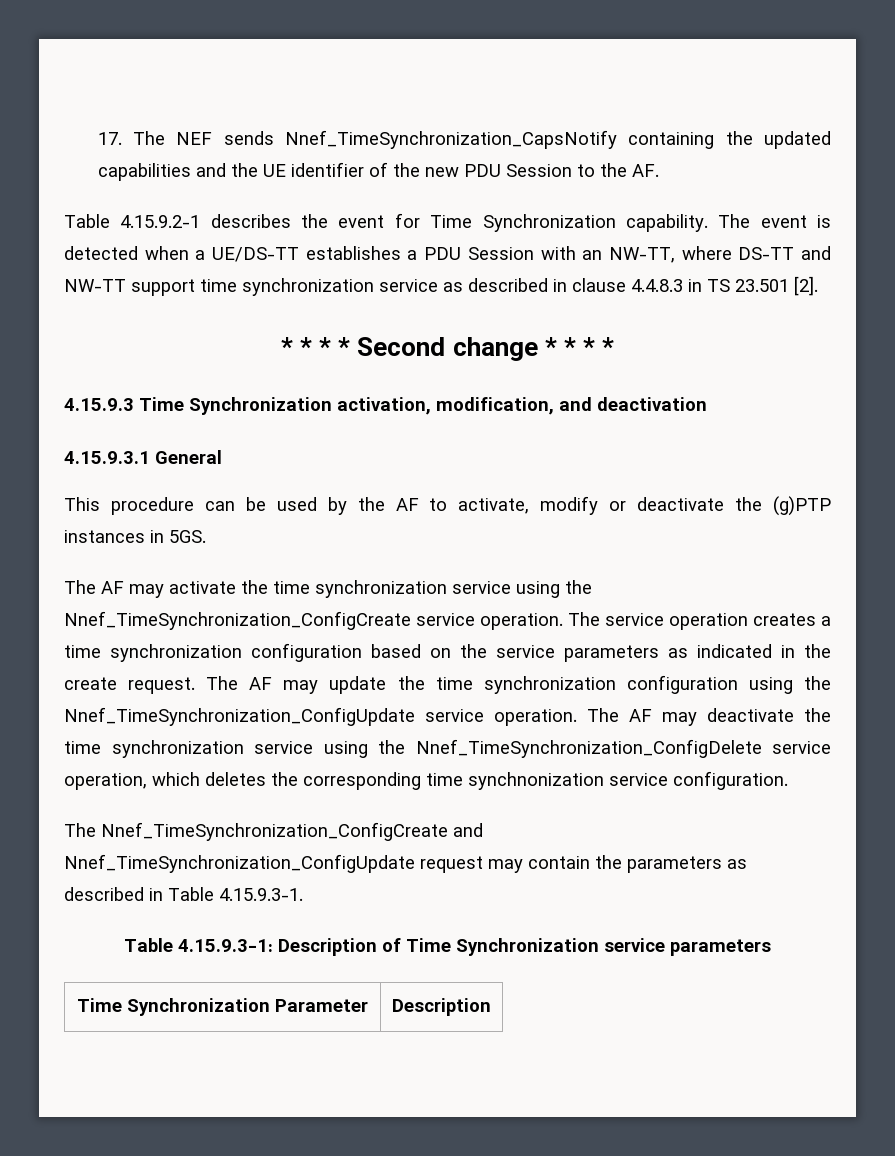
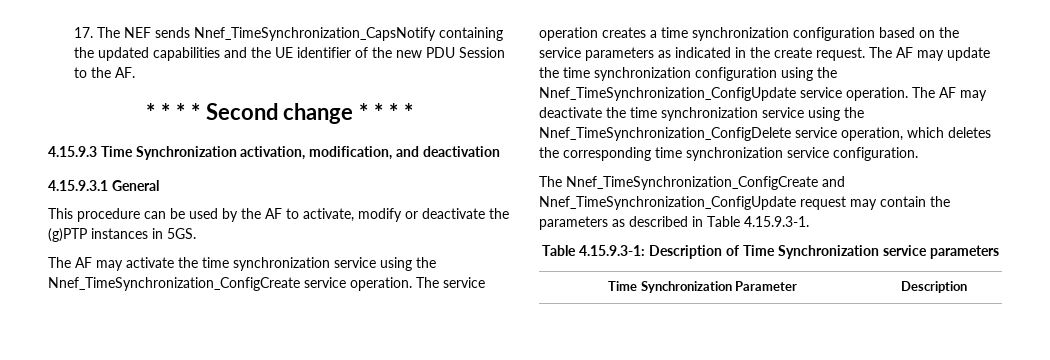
[64,213,832,232] [64,246,832,263] [64,276,818,296] // Table 4.15.9.2-1 describes the event for Time Synchronization capability. The event is detected when a UE/DS-TT establishes a PDU Session with an NW-TT, where DS-TT and NW-TT support time synchronization service as described in clause 4.4.8.3 in TS 23.501 [2]. -> (136, 72) none
[468,772,604,790] synchnonization -> [686,147,783,161] synchronization

